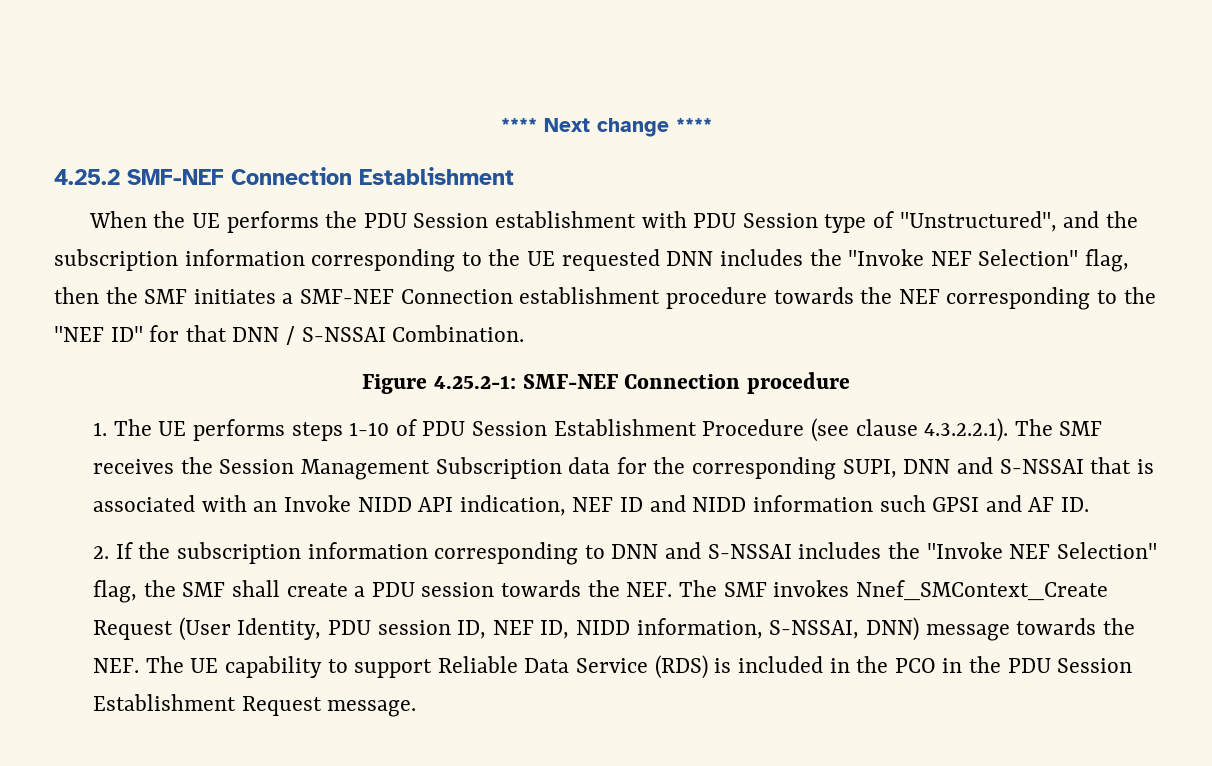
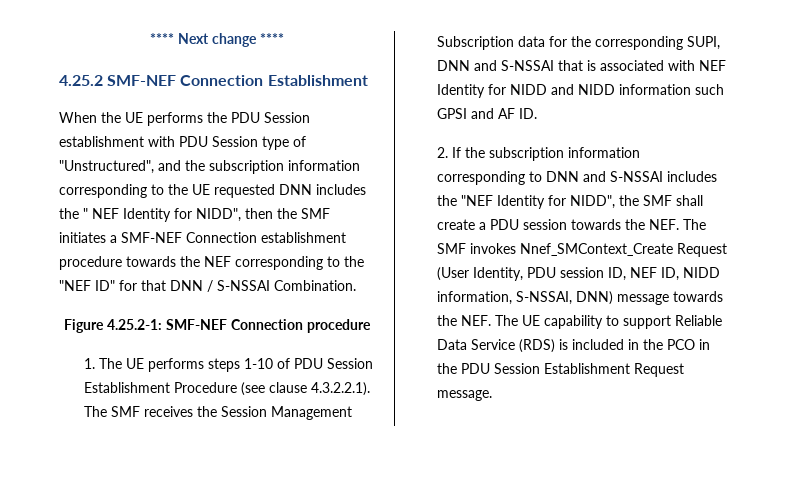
[848,249,1129,272] "Invoke NEF Selection" flag, -> [83,208,241,222] " NEF Identity for NIDD",
[253,495,644,516] an Invoke NIDD API indication, NEF ID -> [699,60,727,71] [437,84,548,98] NEF Identity for NIDD
[926,542,1157,559] [93,580,138,603] "Invoke NEF Selection" flag, -> [461,195,616,209] "NEF Identity for NIDD",

